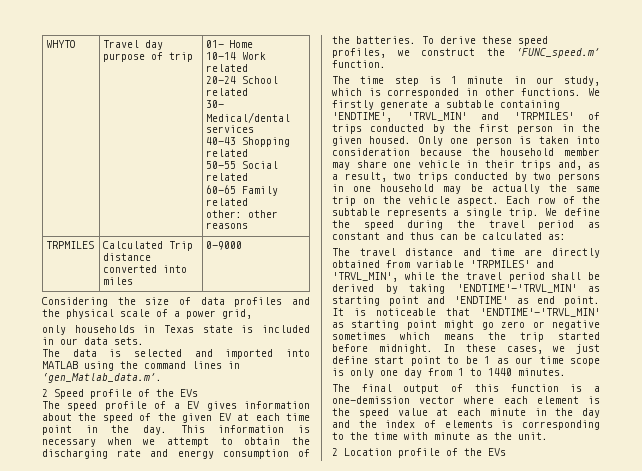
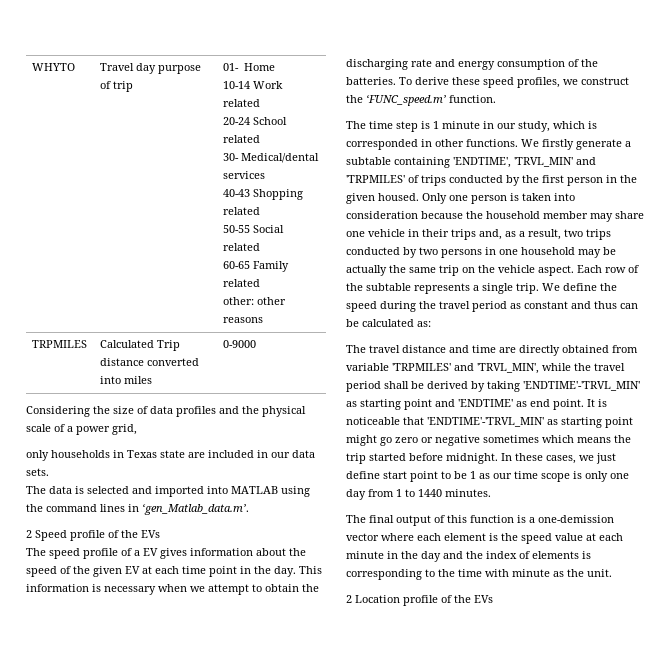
[241,325,254,333] is -> [188,452,205,458] are

